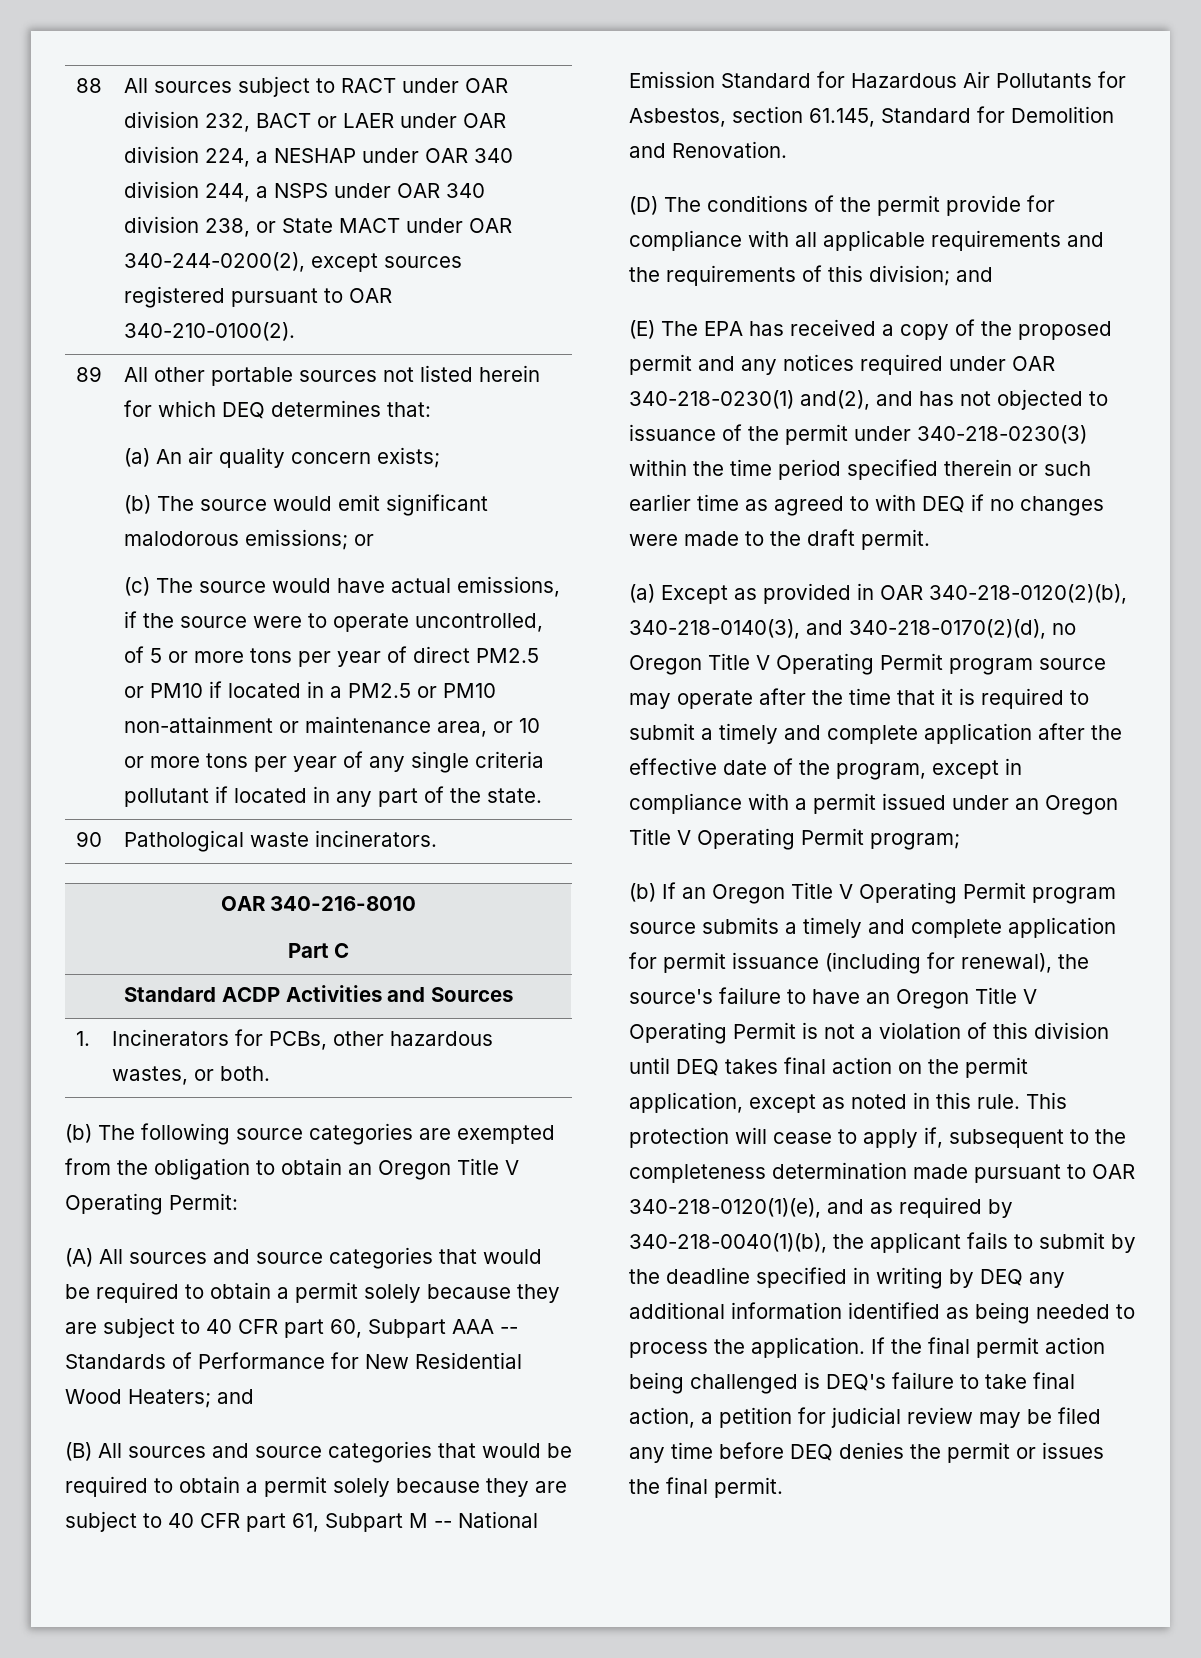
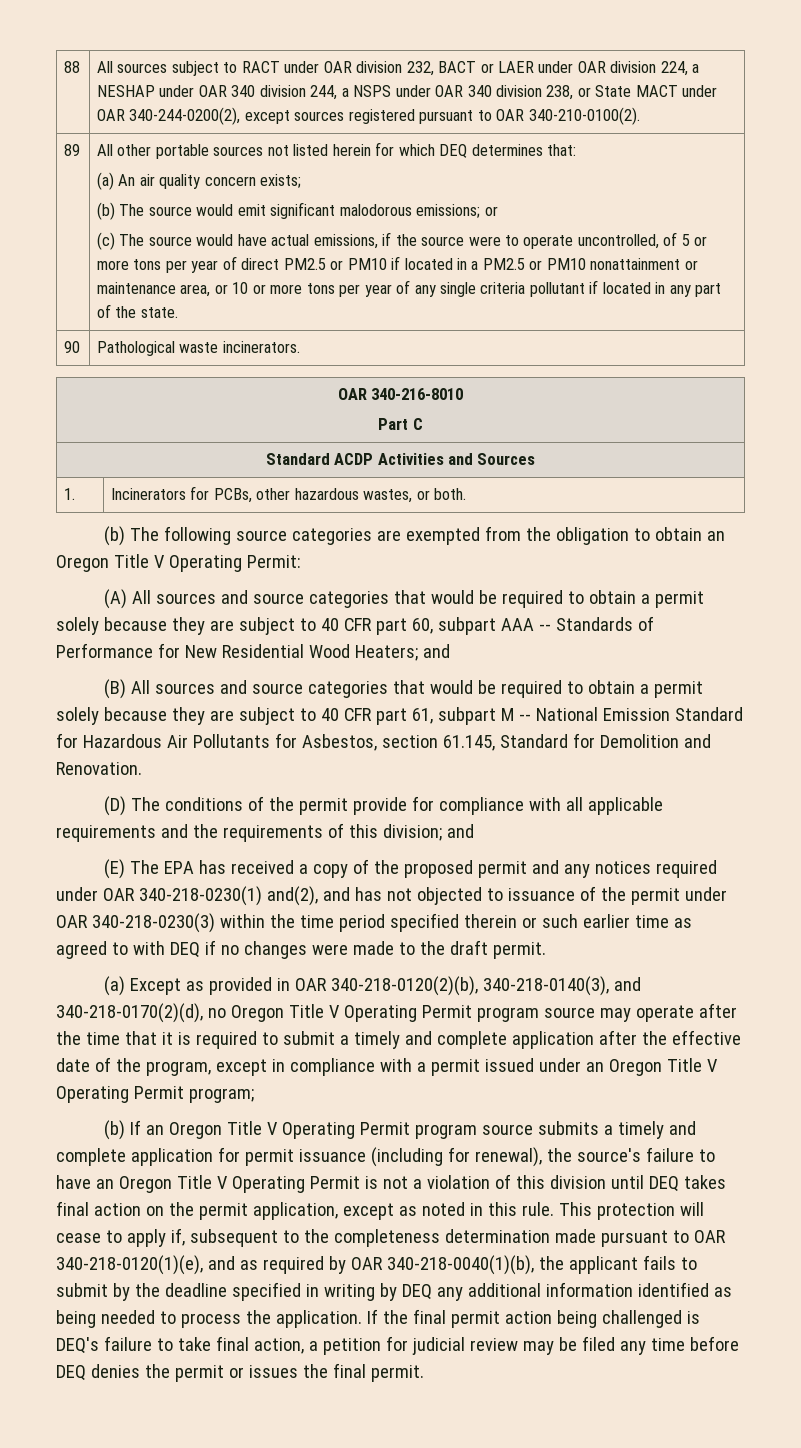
[123,716,273,733] non-attainment -> [590,258,681,270] nonattainment
[368,1319,446,1338] Subpart -> [437,617,496,635] subpart
[325,1513,403,1532] Subpart -> [437,707,496,725] subpart
(911, 433) none -> [56,915,88,928] OAR
(1013, 1208) none -> [350,1257,383,1270] OAR

